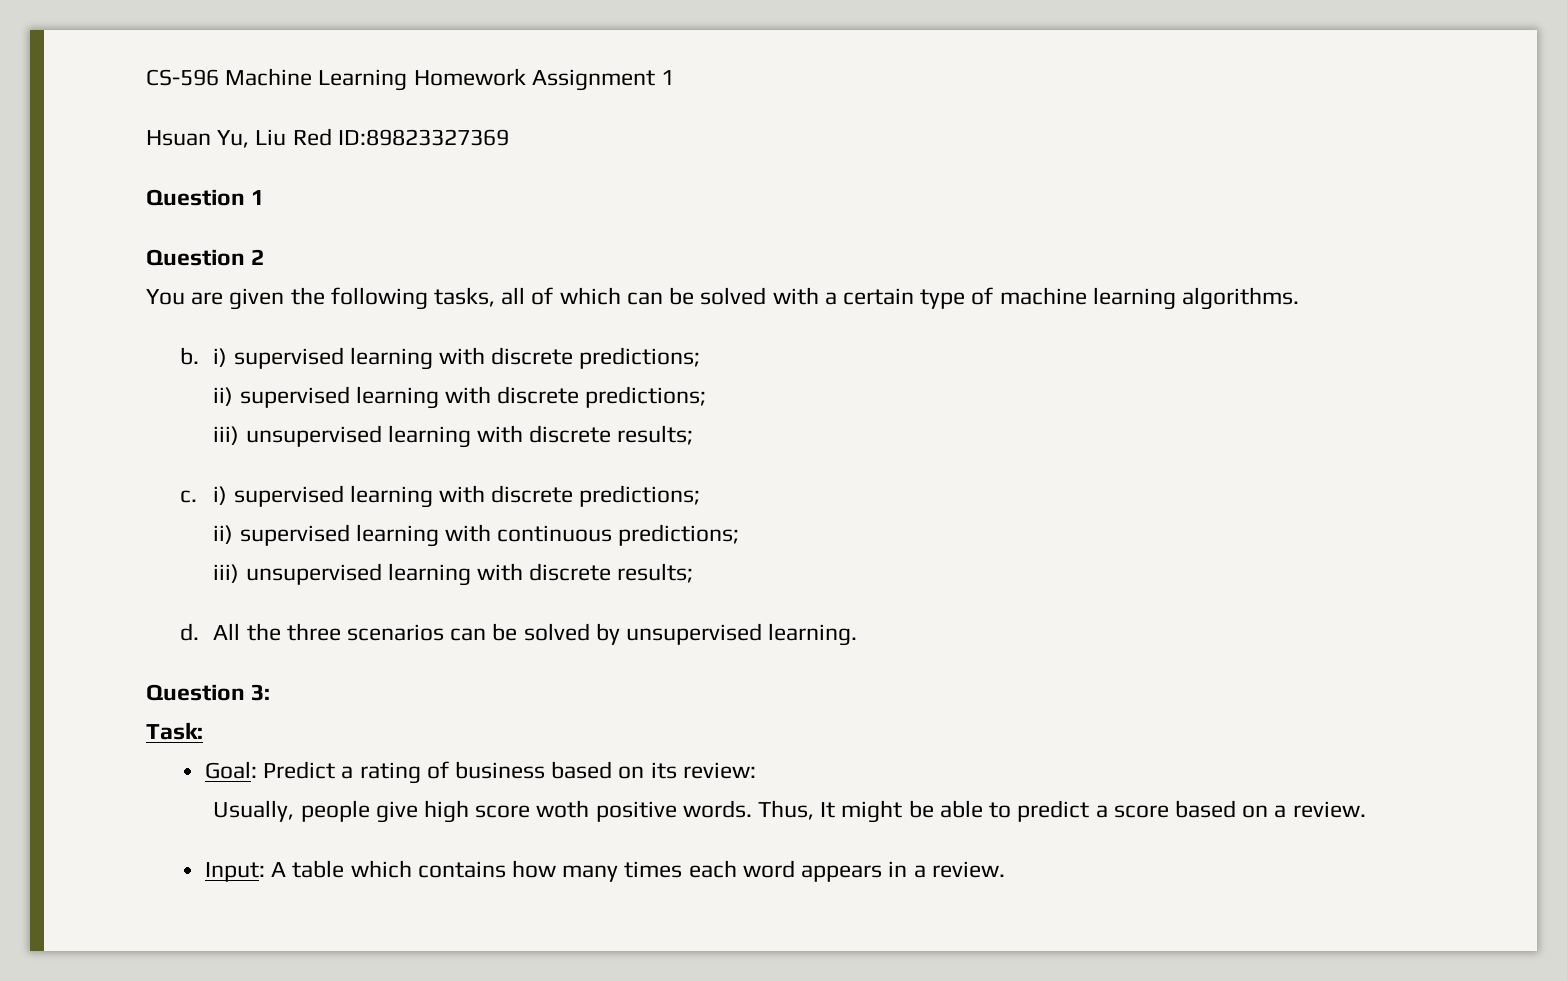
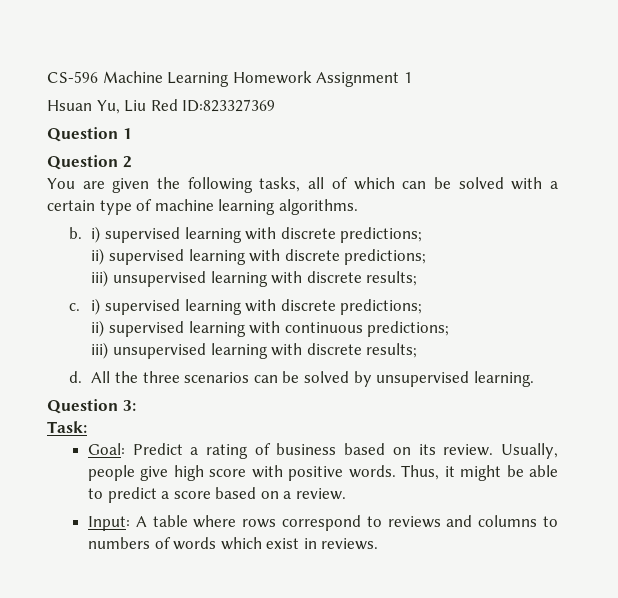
[337,129,509,146] ID:89823327369 -> [182,99,276,112] ID:823327369
[682,762,756,779] review: // -> [443,444,494,456] review.
[536,800,590,818] woth -> [251,465,283,478] with
[820,802,836,818] It -> [444,466,455,477] it
[350,860,1005,882] which contains how many times each word appears in a review. -> [193,515,558,531] [87,537,379,550] where rows correspond to reviews and columns to numbers of words which exist in reviews.

